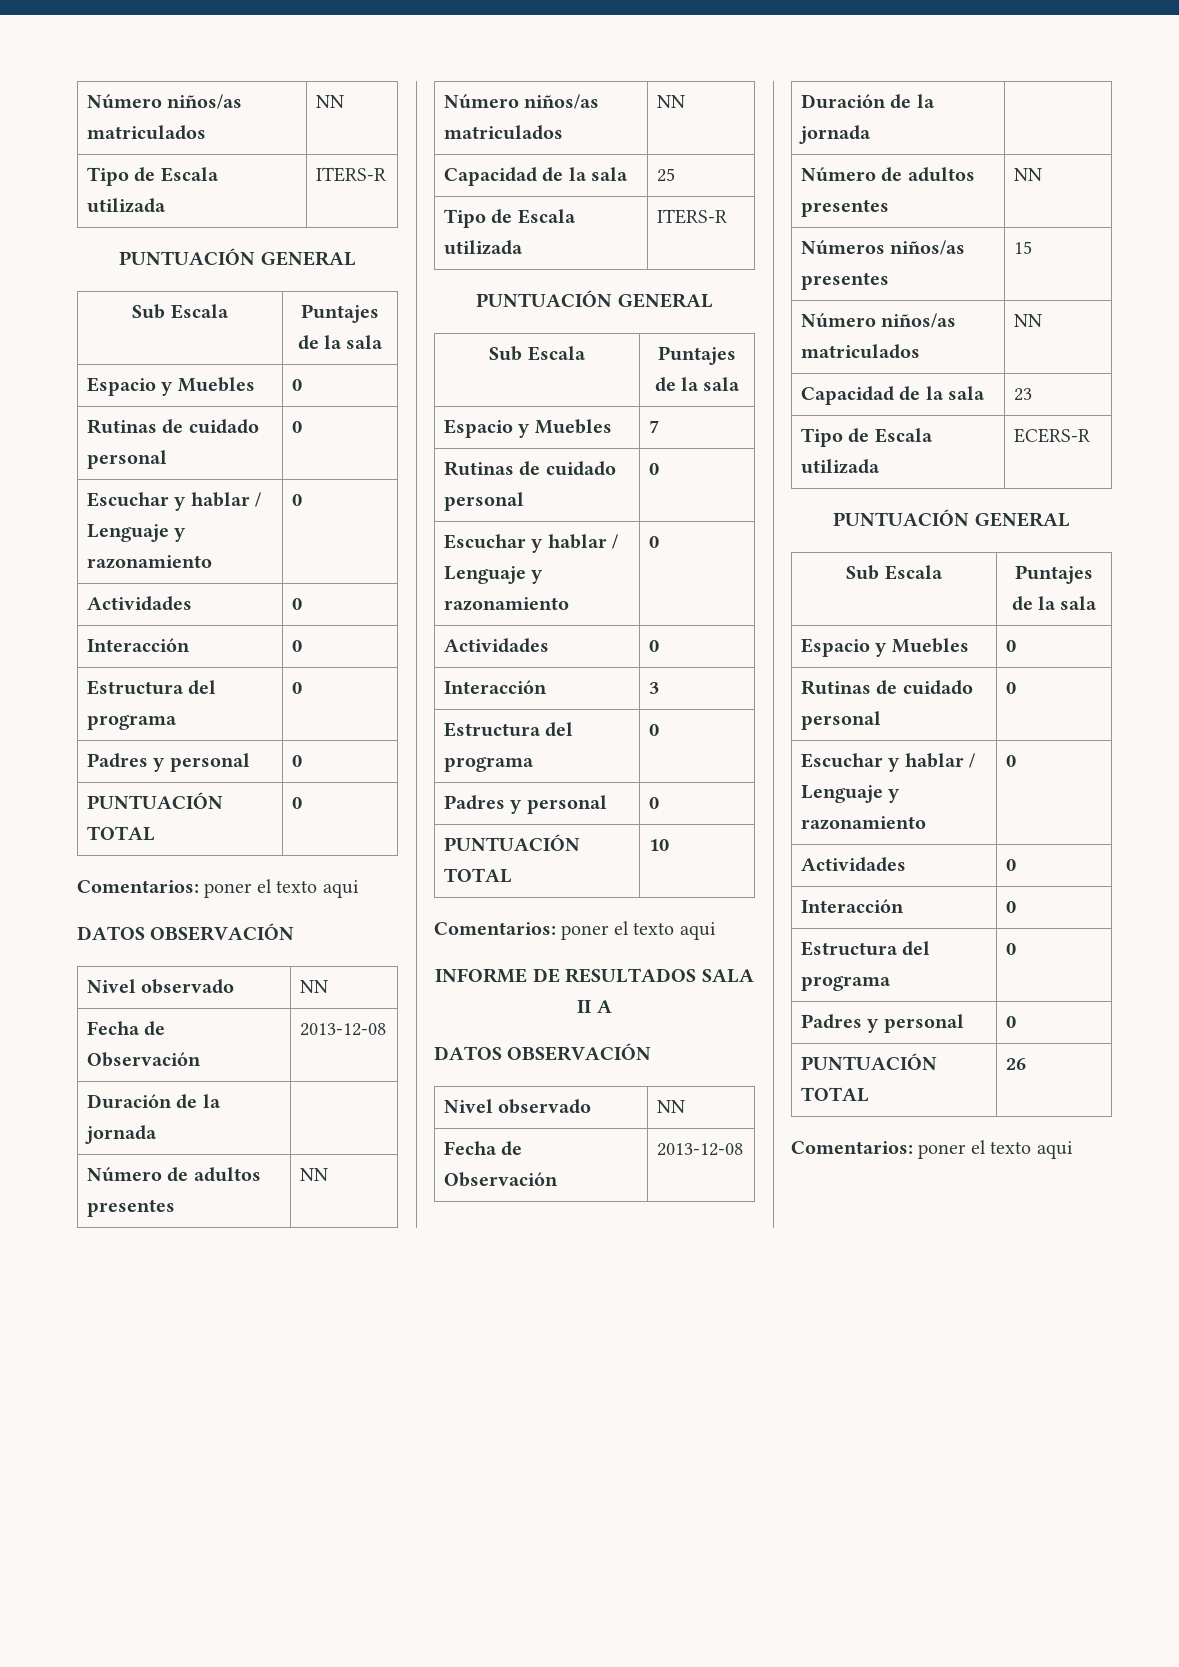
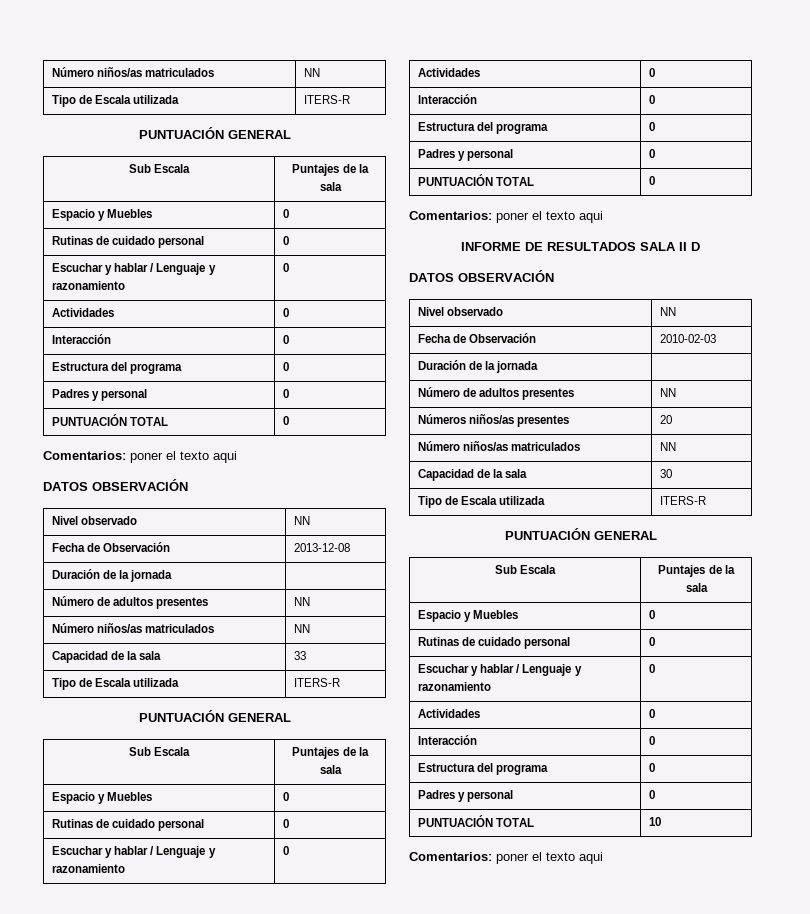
[656,168,675,182] 25 -> [293,651,306,660] 33
[443,419,612,438] [648,420,659,433] [443,461,616,476] [443,492,524,511] [648,463,659,475] [443,534,620,553] [443,566,544,584] [443,597,569,611] [648,536,659,548] [443,638,549,653] [648,640,659,652] [443,680,547,694] [648,682,659,694] [443,722,574,737] [443,757,534,772] [648,724,659,736] [443,795,607,814] [648,797,659,809] [443,834,580,851] [443,868,512,883] [648,839,669,851] [434,921,716,940] [435,968,754,983] [577,1000,612,1013] [434,1043,652,1061] [443,1099,592,1114] [656,1100,685,1113] [443,1141,523,1156] [443,1172,558,1187] [656,1143,743,1156] [800,94,935,109] [798,125,871,144] [800,167,975,182] [800,199,889,217] [1013,168,1042,181] [800,240,966,255] [800,272,889,290] [1013,241,1032,254] [800,313,957,328] [800,344,920,359] [1013,314,1042,327] [800,386,986,405] [1013,388,1032,401] [800,428,933,447] [800,459,880,474] [1013,428,1090,443] [833,509,1070,527] [846,565,943,580] [1015,565,1093,584] [1011,596,1098,611] // Espacio y Muebles | 7 // Rutinas de cuidado personal | 0 // Escuchar y hablar / Lenguaje y razonamiento | 0 // Actividades | 0 // Interacción | 3 // Estructura del programa | 0 // Padres y personal | 0 // PUNTUACIÓN TOTAL | 10 // Comentarios: poner el texto aqui // INFORME DE RESULTADOS SALA II A // DATOS OBSERVACIÓN // Nivel observado | NN // Fecha de Observación | 2013-12-08 // Duración de la jornada | // Número de adultos presentes | NN // Números niños/as presentes | 15 // Número niños/as matriculados | NN // Capacidad de la sala | 23 // Tipo de Escala utilizada | ECERS-R // PUNTUACIÓN GENERAL // Sub Escala | Puntajes de la sala -> (342, 769) none
[1005,1058,1026,1070] [791,1140,1073,1159] 26 // Comentarios: poner el texto aqui -> [648,176,655,185] [409,211,603,223] [461,242,700,251] [409,270,554,282] [417,307,504,316] [659,307,676,316] [417,333,537,343] [659,334,716,343] [417,360,539,373] [417,387,575,400] [659,388,676,397] [417,414,570,427] [659,415,672,424] [417,441,581,451] [659,442,676,451] [417,469,528,481] [659,469,672,478] [417,496,546,508] [659,496,706,505] [504,528,657,540] [494,565,557,574] [658,565,735,577] [685,583,708,592] [417,610,519,622] [648,610,655,619] [417,637,571,649] [648,637,655,646] [417,664,582,676] [417,682,491,691] [648,664,655,673] [417,709,480,718] [648,709,655,718] [417,735,477,745] [648,736,655,745] [417,763,549,775] [648,763,655,772] [417,790,514,802] [648,790,655,799] [417,815,535,827] [648,817,661,826] [409,852,603,864] 0 // Comentarios: poner el texto aqui // INFORME DE RESULTADOS SALA II D // DATOS OBSERVACIÓN // Nivel observado | NN // Fecha de Observación | 2010-02-03 // Duración de la jornada | // Número de adultos presentes | NN // Números niños/as presentes | 20 // Número niños/as matriculados | NN // Capacidad de la sala | 30 // Tipo de Escala utilizada | ITERS-R // PUNTUACIÓN GENERAL // Sub Escala | Puntajes de la sala // Espacio y Muebles | 0 // Rutinas de cuidado personal | 0 // Escuchar y hablar / Lenguaje y razonamiento | 0 // Actividades | 0 // Interacción | 0 // Estructura del programa | 0 // Padres y personal | 0 // PUNTUACIÓN TOTAL | 10 // Comentarios: poner el texto aqui

